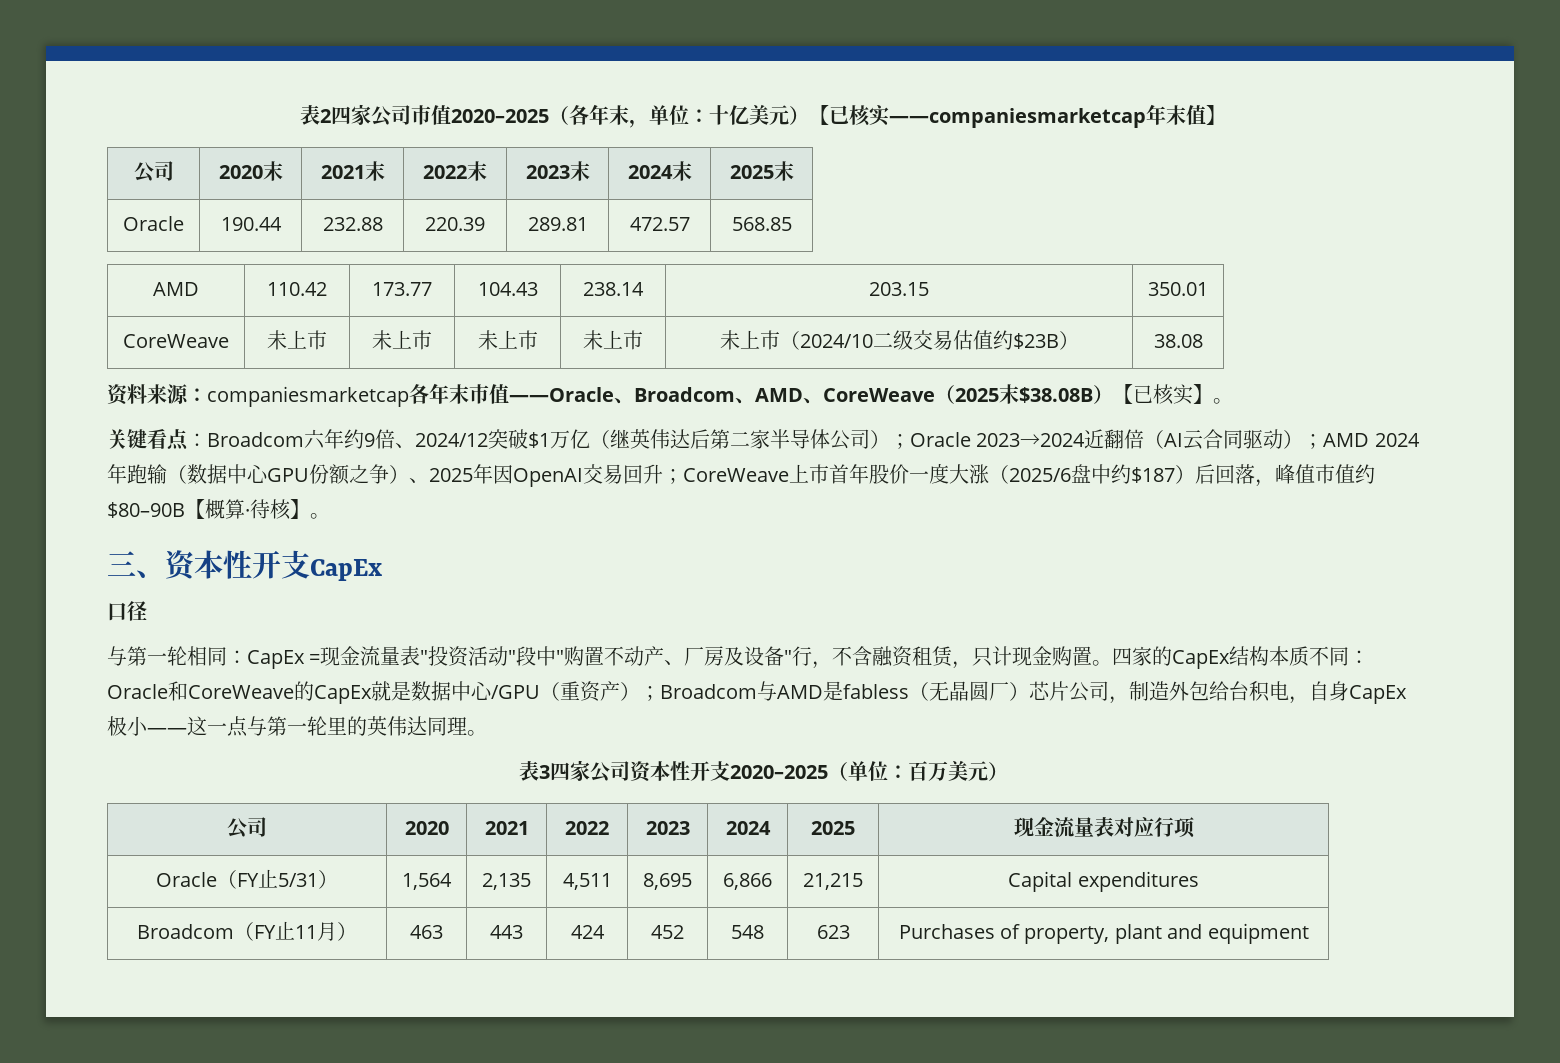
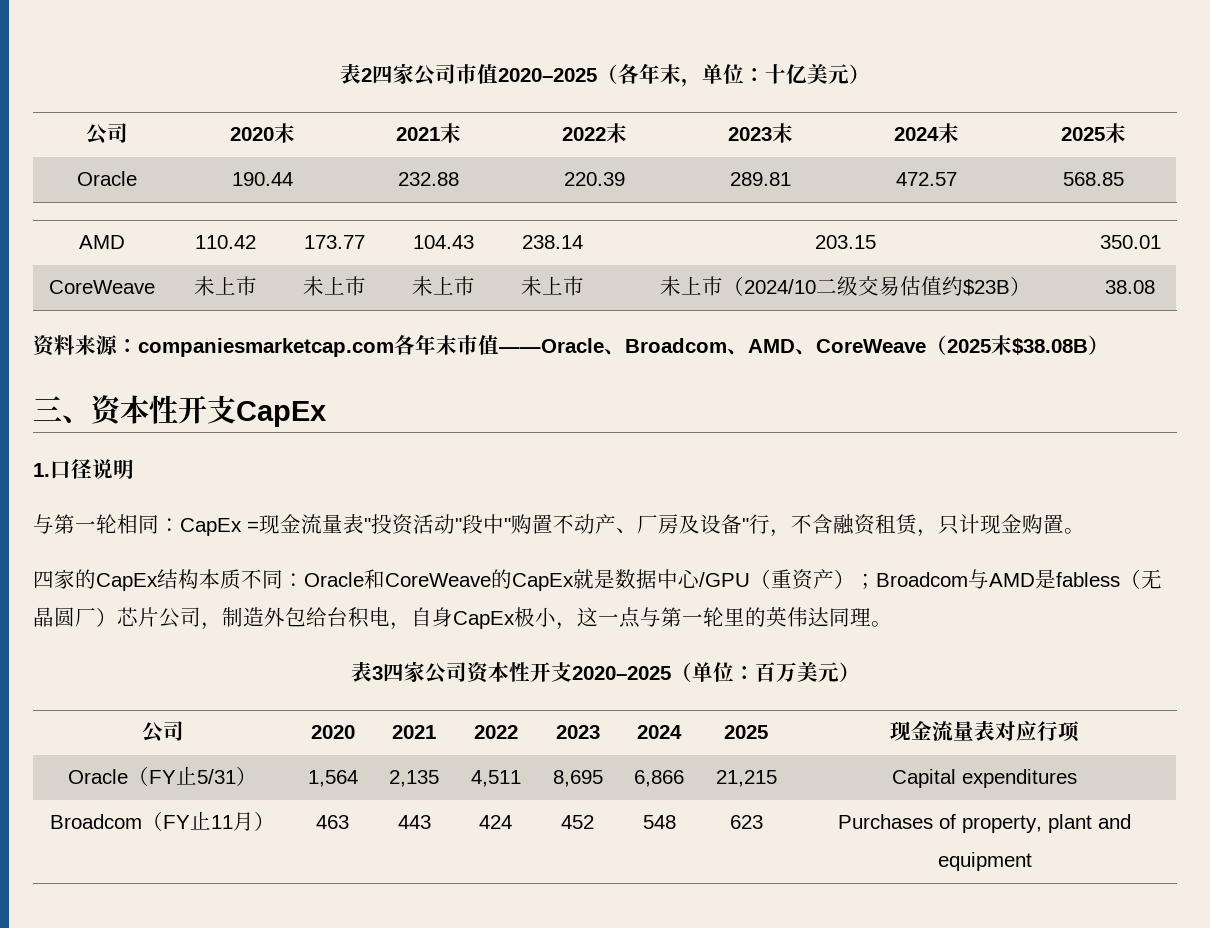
[809,104,1226,128] 【已核实——companiesmarketcap年末值】 -> (870, 74) none
[207,386,409,407] companiesmarketcap -> [138,338,394,357] companiesmarketcap.com
[1113,384,1233,405] [107,429,1420,451] [107,463,1375,487] [107,499,330,520] 【已核实】。 // 关键看点：Broadcom六年约9倍、2024/12突破$1万亿（继英伟达后第二家半导体公司）；Oracle 2023→2024近翻倍（AI云合同驱动）；AMD 2024年跑输（数据中心GPU份额之争）、2025年因OpenAI交易回升；CoreWeave上市首年股价一度大涨（2025/6盘中约$187）后回落，峰值市值约$80–90B【概算·待核】。 -> (1109, 345) none
(382, 570) none -> [33,463,50,477] 1.
(147, 611) none -> [92,459,134,479] 说明
(1113, 663) none -> (1085, 531) //
[147,728,187,734] —— -> [556,622,577,630] ，

